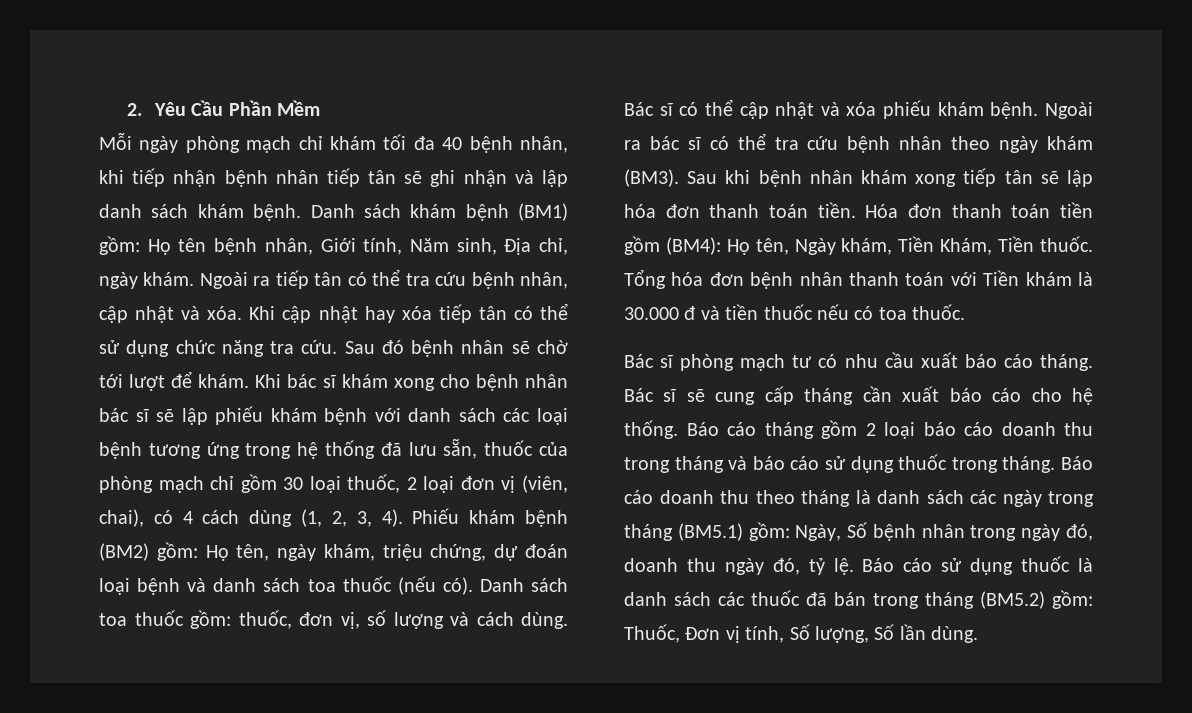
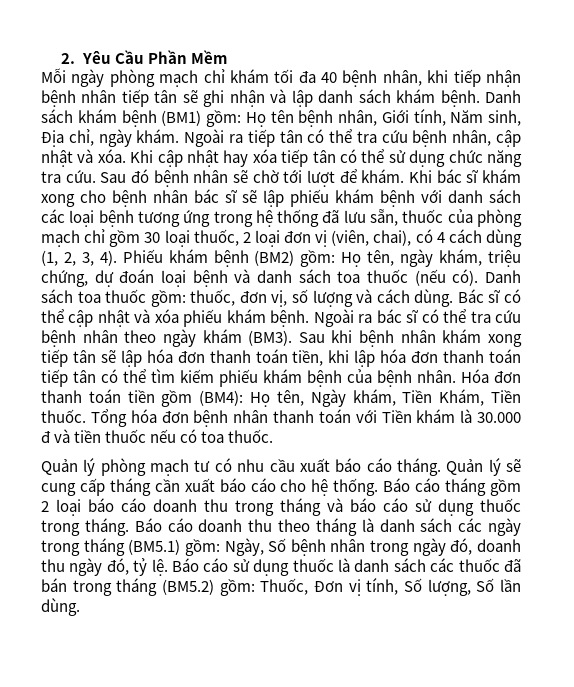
[817,202,856,218] tiền. -> [292,349,521,367] [41,369,456,387] tiền, khi lập hóa đơn thanh toán tiếp tân có thể tìm kiếm phiếu khám bệnh của bệnh nhân.
[624,354,675,368] Bác sĩ -> [41,458,96,476] Quản lý
[624,388,678,402] Bác sĩ -> [446,458,501,476] Quản lý

